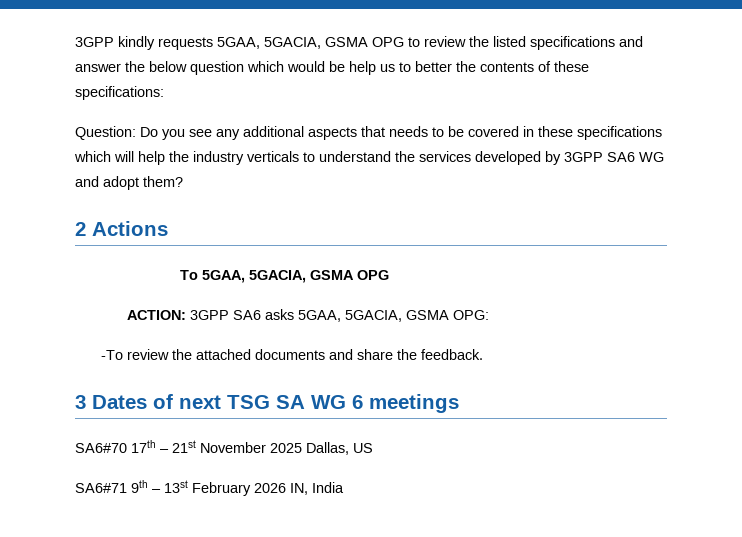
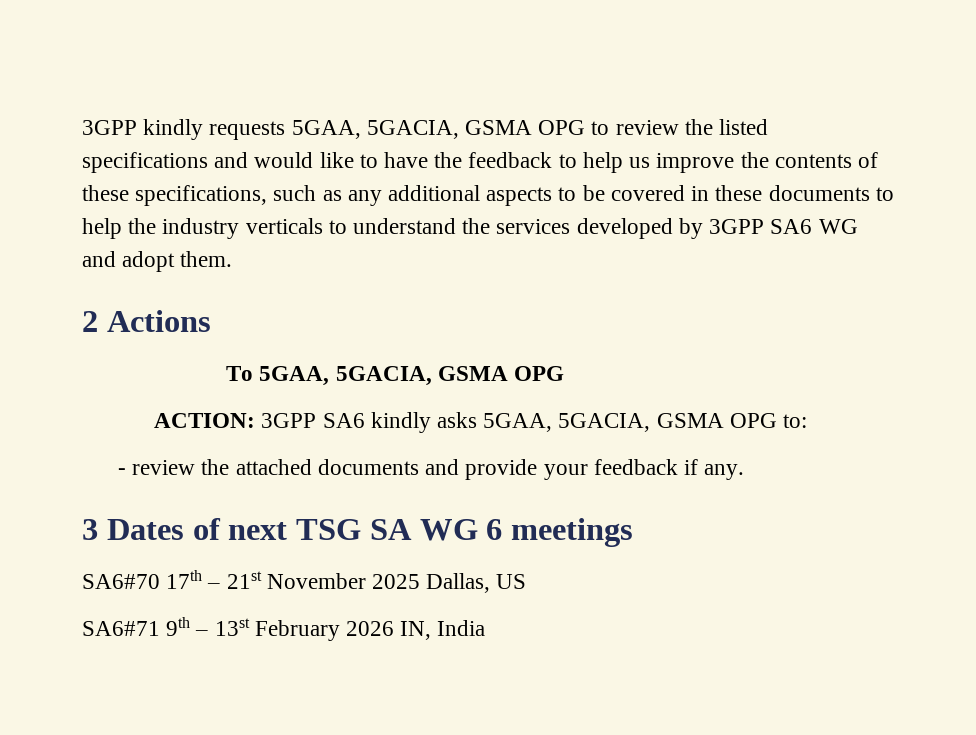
[75,61,589,75] [75,86,164,100] [75,126,212,140] answer the below question which would be help us to better the contents of these specifications: // Question: Do you see -> [254,152,878,173] [82,185,342,206] would like to have the feedback to help us improve the contents of these specifications, such as
[361,126,428,137] that needs -> (553, 196) none
[577,126,662,140] [74,151,134,162] specifications which will -> [768,185,894,201] documents to
[143,176,183,187] them? -> [180,251,233,267] them.
(262, 315) none -> [370,412,431,433] kindly
[453,310,490,320] [101,350,124,360] OPG: // -To -> [729,413,807,428] [118,468,127,475] OPG to: // -
[357,349,484,360] share the feedback. -> [465,459,745,480] provide your feedback if any.

